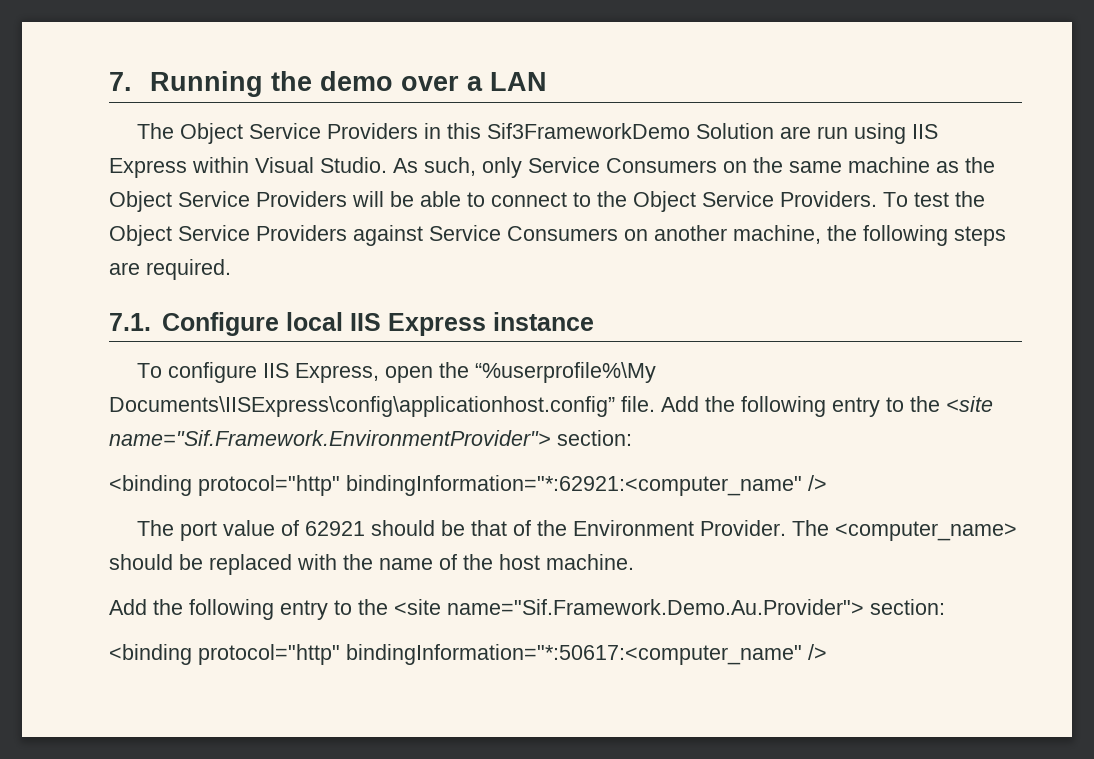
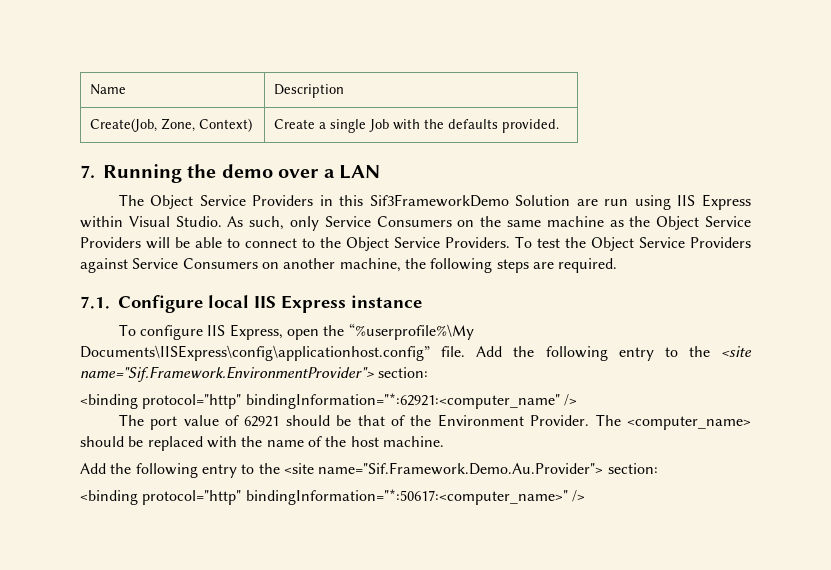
(109, 81) none -> [89,84,126,95] [273,84,344,98] [89,118,252,132] [273,119,559,133] Name | Description // Create(Job, Zone, Context) | Create a single Job with the defaults provided. //
[346,644,802,665] bindingInformation="*:50617:<computer_name" -> [245,489,568,505] bindingInformation="*:50617:<computer_name>"

